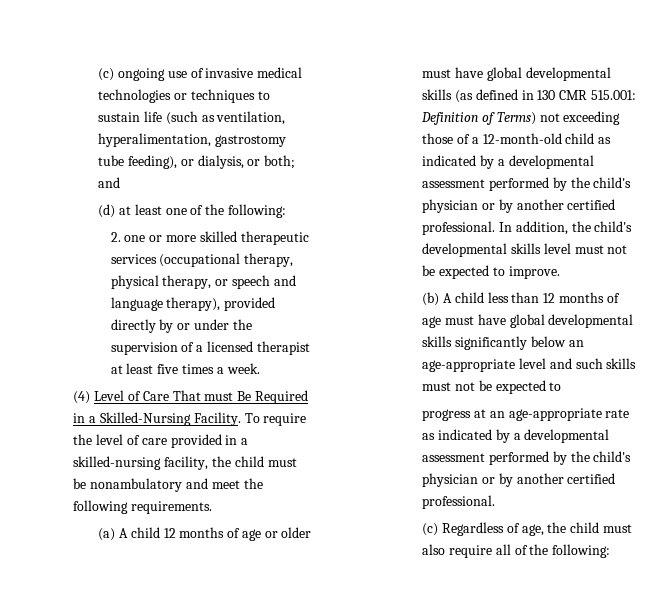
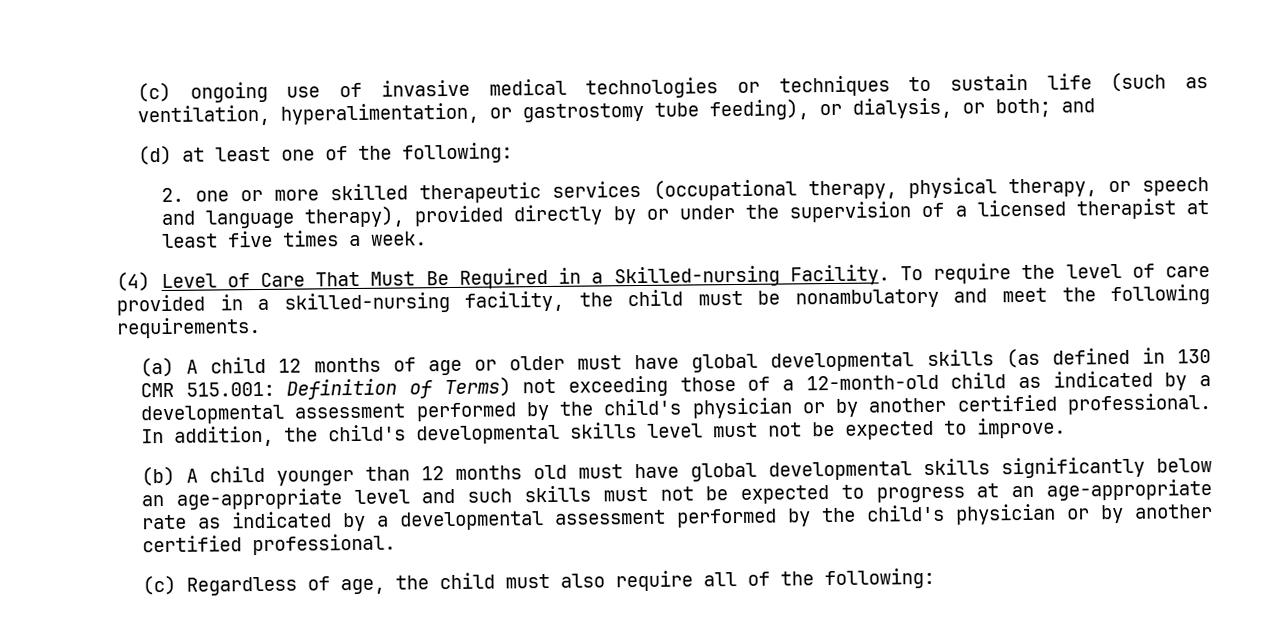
(212, 140) none -> [489,107,513,119] or
[204,392,234,401] must -> [370,271,416,286] Must
[100,412,192,426] Skilled-Nursing -> [613,265,780,288] Skilled-nursing
[487,292,509,303] less -> [276,470,355,486] younger
[606,293,620,303] [422,316,442,328] of age -> [533,464,568,480] old
(562, 386) // -> (864, 491) none

